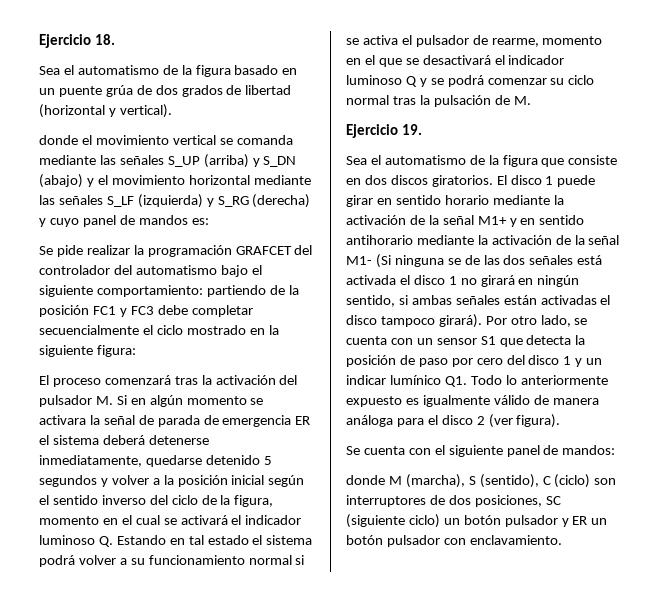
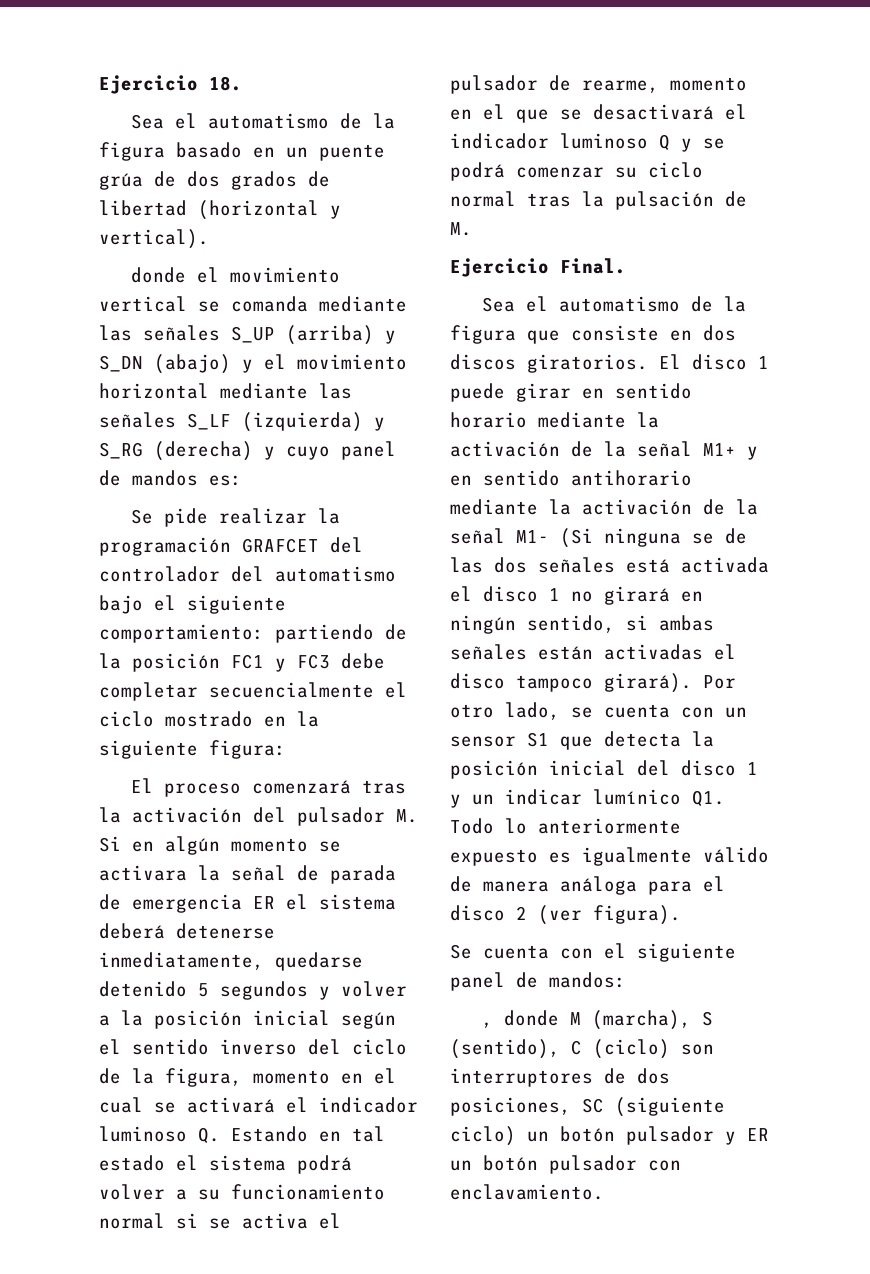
[401,124,422,135] 19. -> [560,258,626,274] Final.
[399,355,503,367] de paso por cero -> [549,760,626,776] inicial
(616, 450) none -> [481,1022,493,1028] ,

